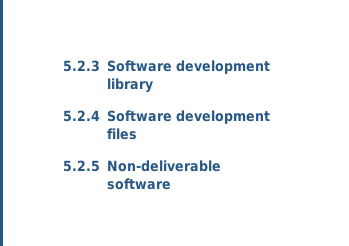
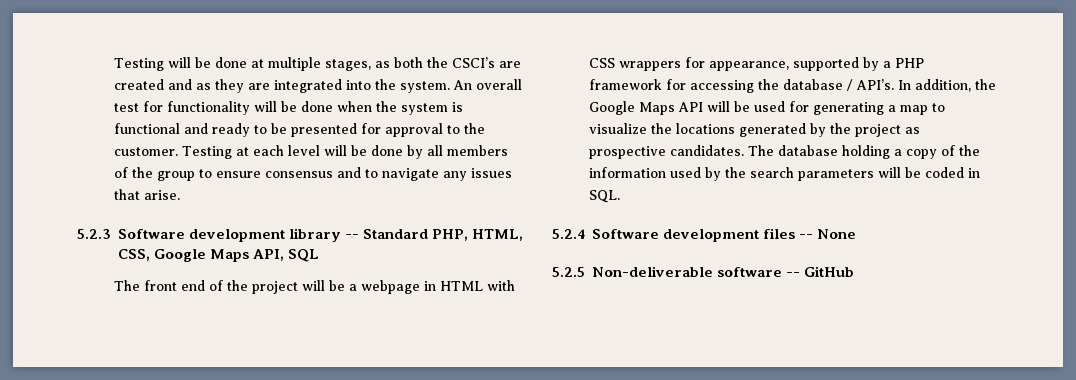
[63,60,270,74] [106,78,153,93] 5.2.3 Software development library -> [114,57,522,71] [114,79,523,93] [114,101,464,115] [114,123,486,137] [114,145,509,159] [114,167,513,181] [114,189,181,200] [77,228,524,242] [118,249,320,262] [114,280,516,294] [589,57,925,71] [589,79,997,93] [589,101,946,115] [589,123,921,137] [589,145,981,159] [589,167,981,181] [589,190,621,203] Testing will be done at multiple stages, as both the CSCI’s are created and as they are integrated into the system. An overall test for functionality will be done when the system is functional and ready to be presented for approval to the customer. Testing at each level will be done by all members of the group to ensure consensus and to navigate any issues that arise. // 5.2.3 Software development library -- Standard PHP, HTML, CSS, Google Maps API, SQL // The front end of the project will be a webpage in HTML with CSS wrappers for appearance, supported by a PHP framework for accessing the database / API’s. In addition, the Google Maps API will be used for generating a map to visualize the locations generated by the project as prospective candidates. The database holding a copy of the information used by the search parameters will be coded in SQL.
(137, 134) none -> [799,229,857,239] -- None
(171, 184) none -> [786,266,855,277] -- GitHub

